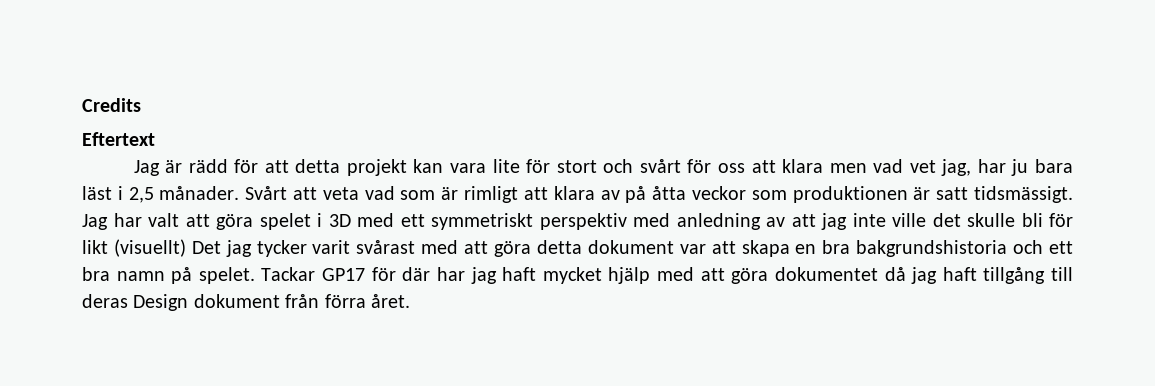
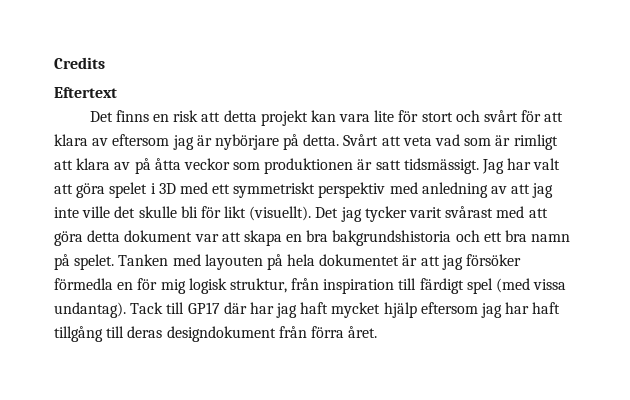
[133,159,259,176] Jag är rädd för -> [89,110,199,122] Det finns en risk
[717,159,1074,176] [82,186,240,203] oss att klara men vad vet jag, har ju bara läst i 2,5 månader. -> [544,112,564,122] [54,134,340,150] att klara av eftersom jag är nybörjare på detta.
[113,239,186,257] (visuellt) -> [249,206,312,221] (visuellt).
[261,267,396,281] Tackar GP17 för -> [118,254,522,270] [54,278,567,294] [54,302,220,318] Tanken med layouten på hela dokumentet är att jag försöker förmedla en för mig logisk struktur, från inspiration till färdigt spel (med vissa undantag). Tack till GP17
[657,267,938,284] med att göra dokumentet då jag -> [420,302,530,318] eftersom jag har
[133,294,280,311] Design dokument -> [166,326,276,342] designdokument

